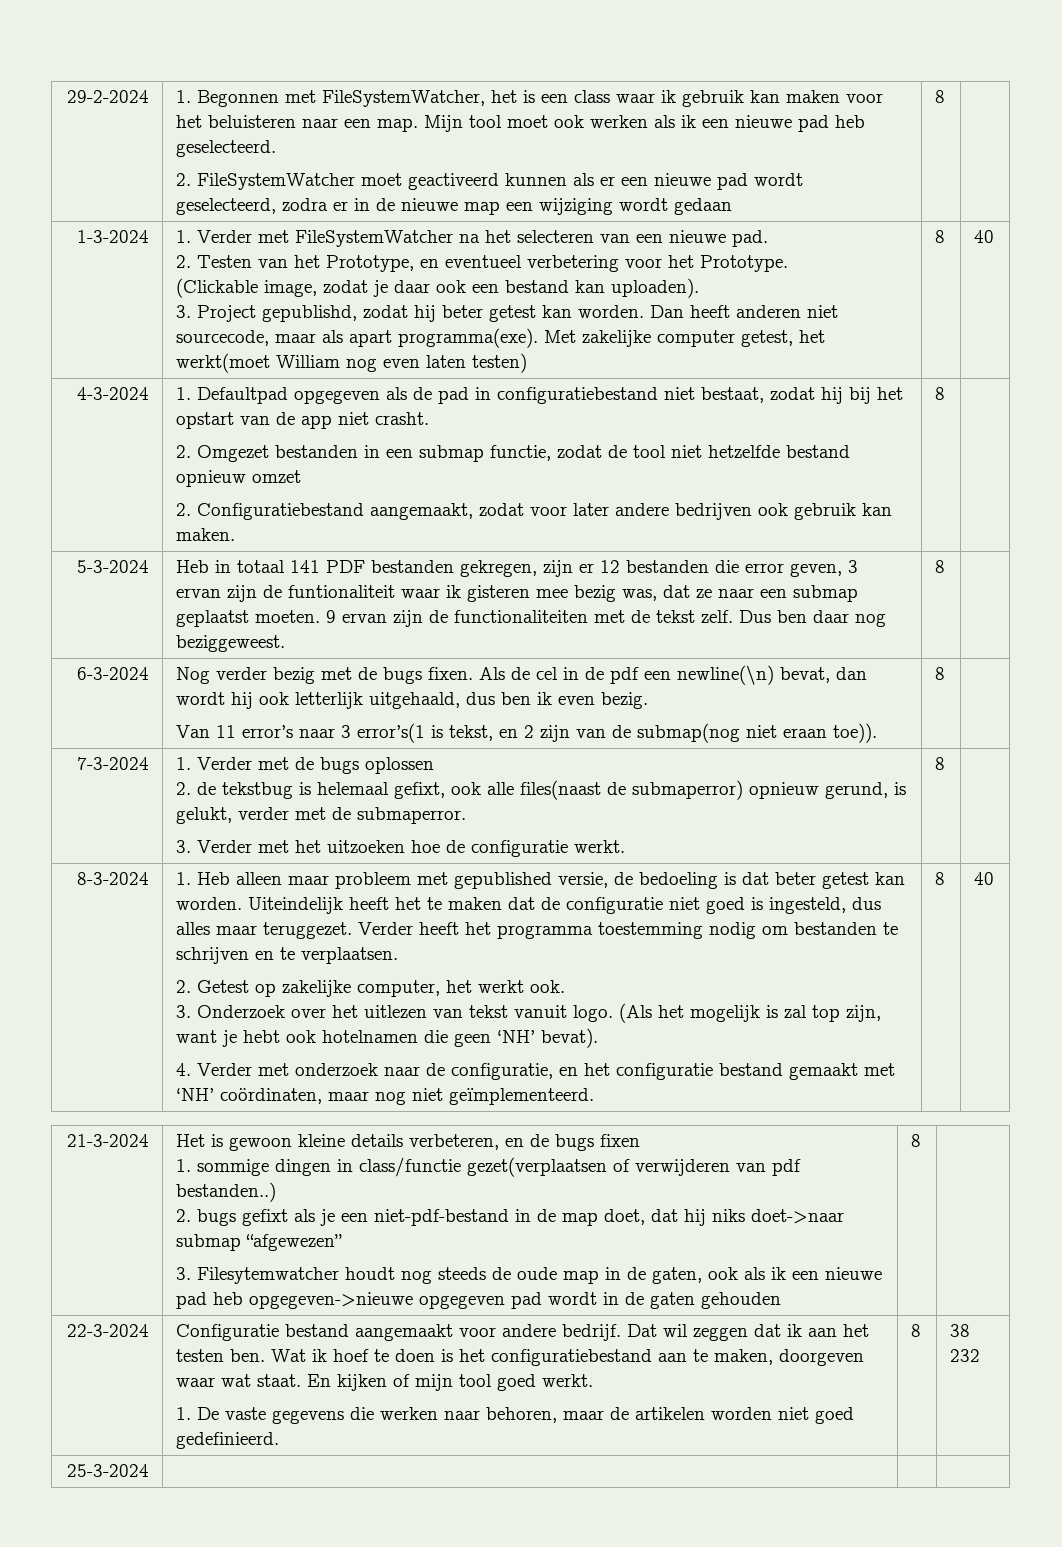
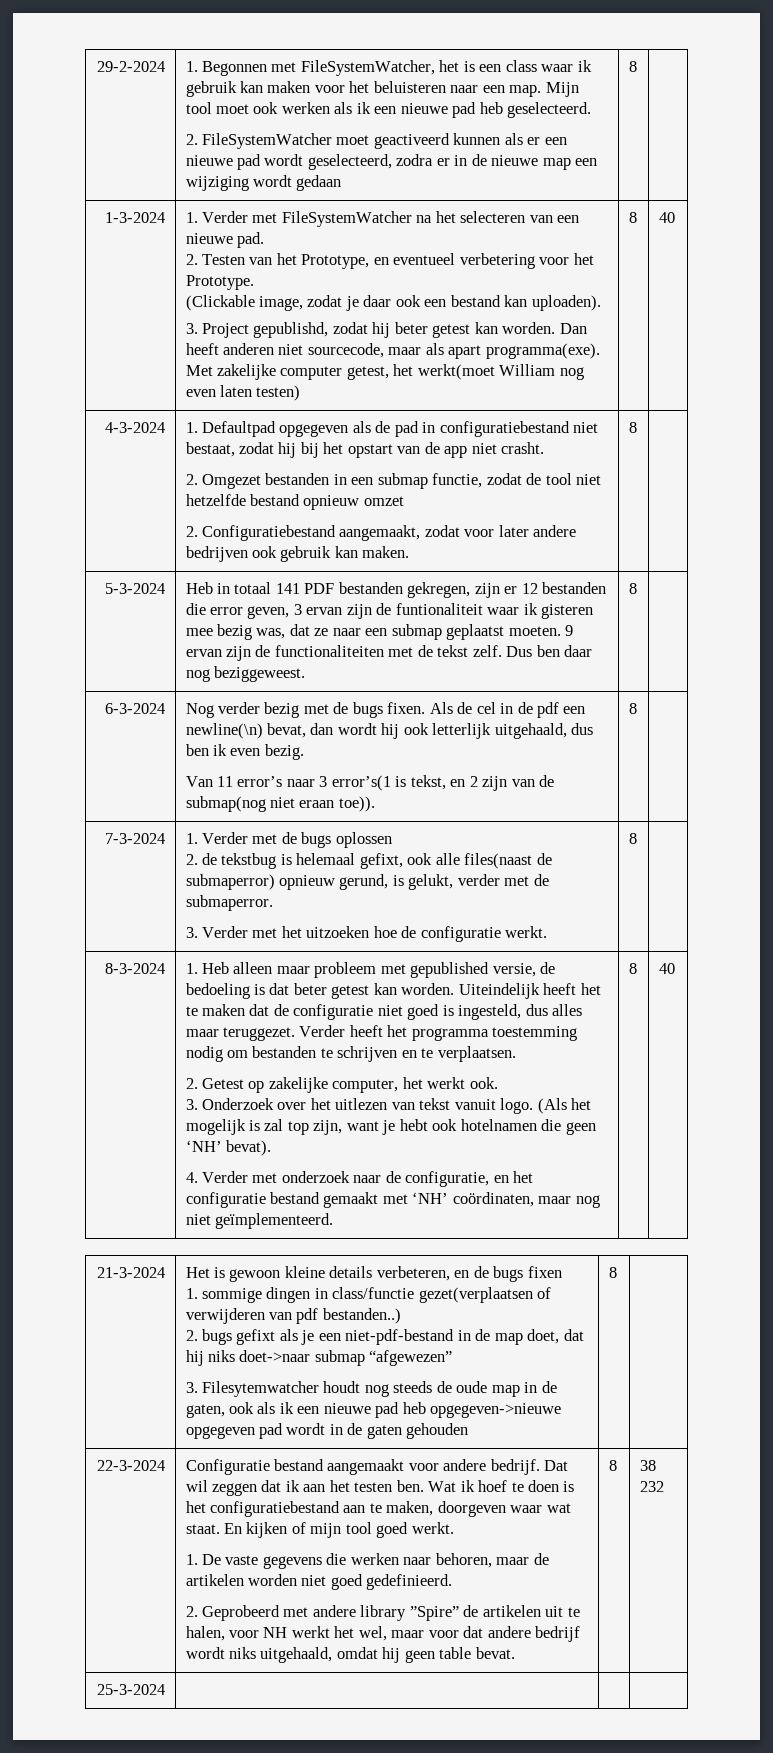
(280, 1440) none -> [185,1605,580,1621] [185,1626,581,1642] [185,1647,515,1663] // 2. Geprobeerd met andere library ”Spire” de artikelen uit te halen, voor NH werkt het wel, maar voor dat andere bedrijf wordt niks uitgehaald, omdat hij geen table bevat.

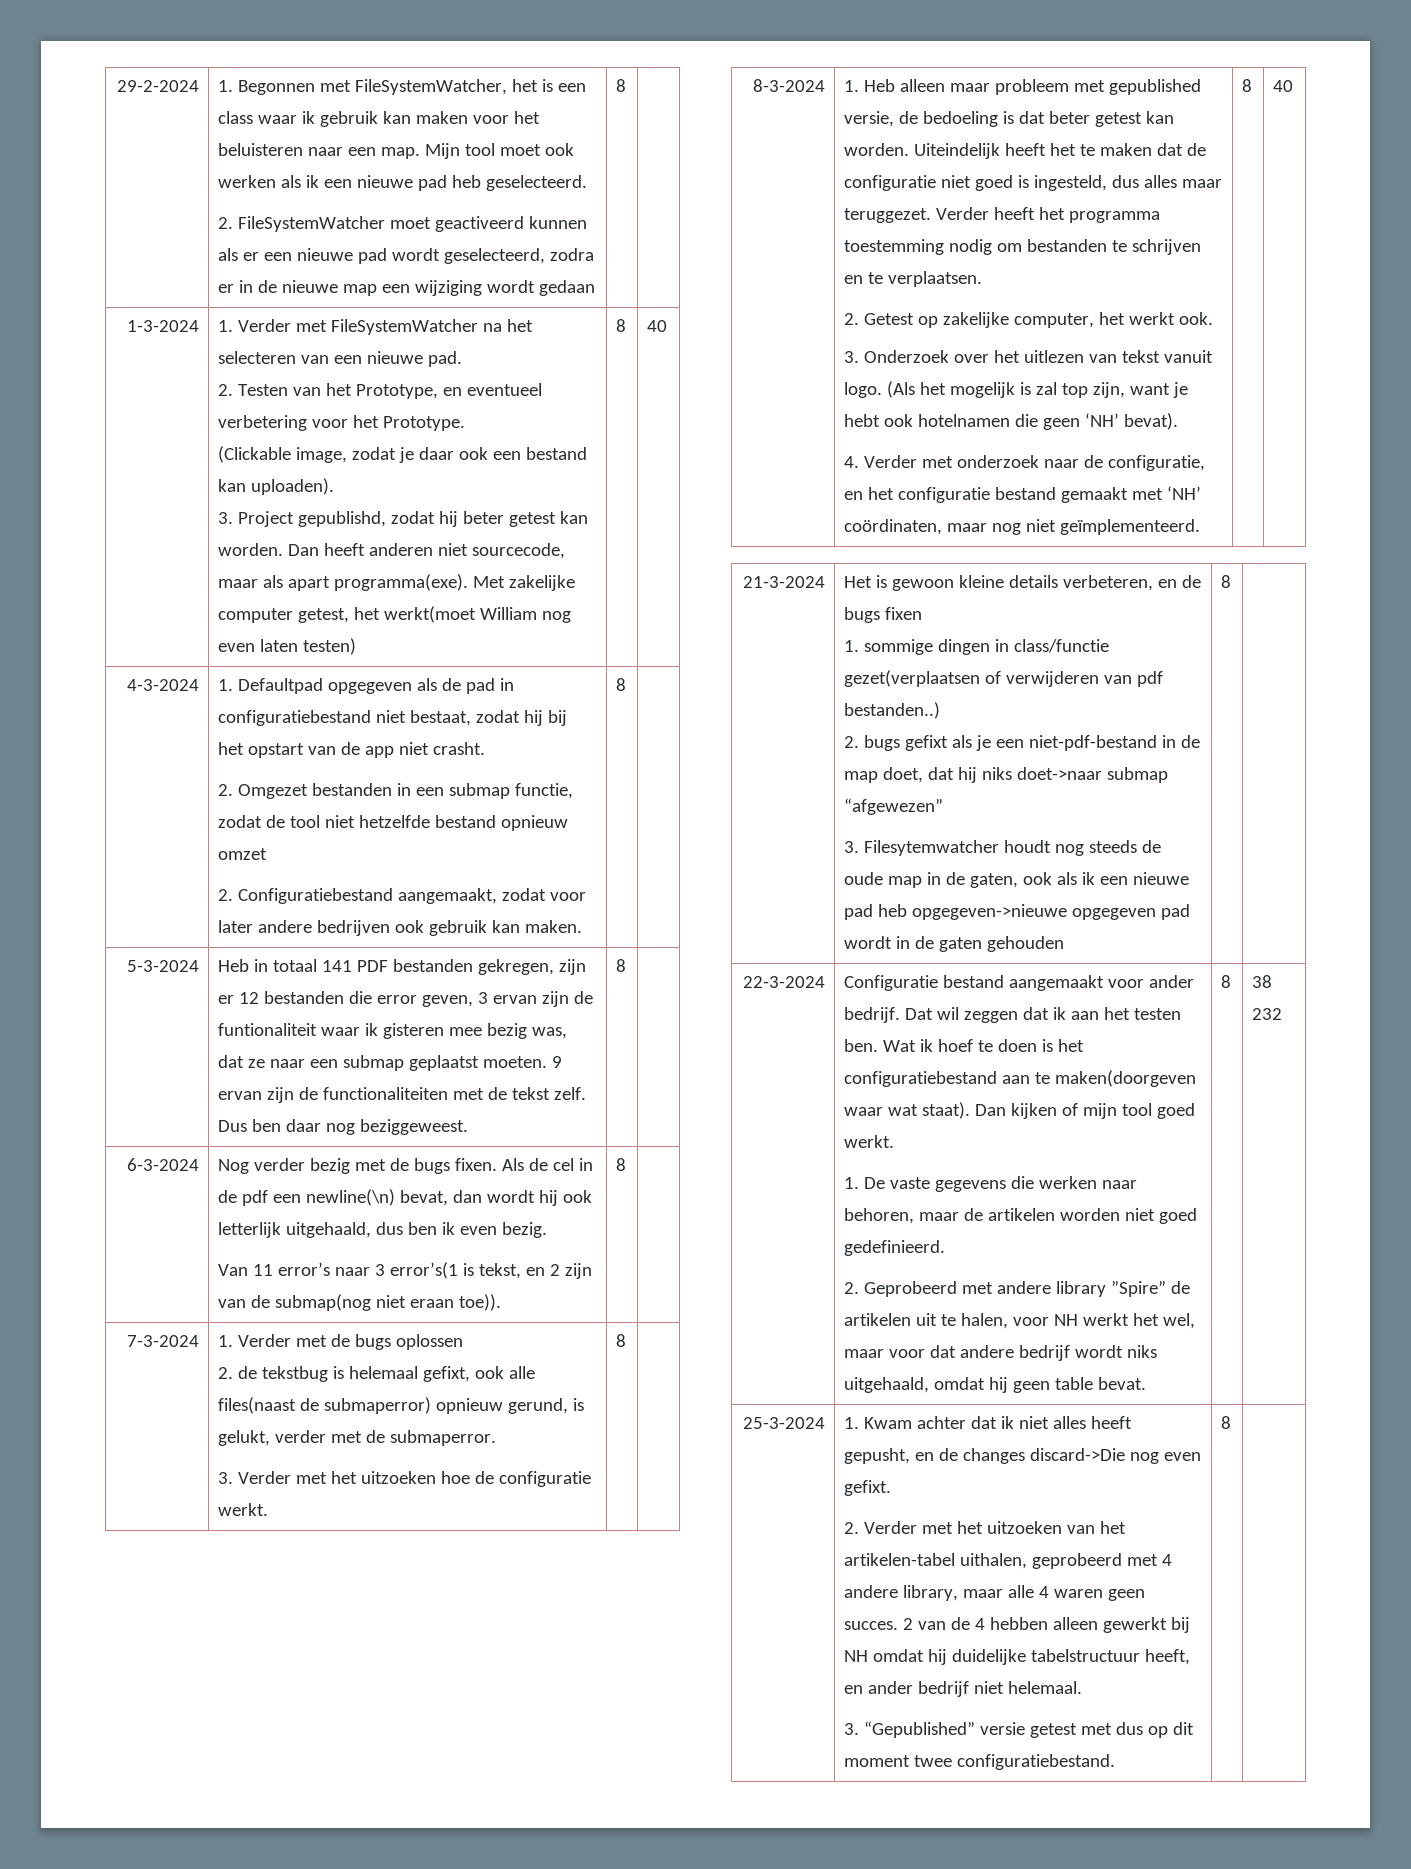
[443,1459,487,1471] andere -> [1149,975,1195,988] ander
[386,1501,571,1517] [185,1523,243,1534] maken, doorgeven waar wat staat. En -> [1055,1070,1197,1087] [844,1102,1007,1119] maken(doorgeven waar wat staat). Dan
(166, 1689) | -> [844,1416,1133,1429] [844,1448,1202,1464] [844,1480,892,1496] [844,1521,1127,1534] [844,1553,1173,1569] [844,1585,1146,1601] [844,1617,1191,1633] [844,1649,1191,1665] [844,1681,1083,1697] [844,1721,1195,1738] [844,1754,1116,1770] [1221,1416,1232,1429] 1. Kwam achter dat ik niet alles heeft gepusht, en de changes discard->Die nog even gefixt. // 2. Verder met het uitzoeken van het artikelen-tabel uithalen, geprobeerd met 4 andere library, maar alle 4 waren geen succes. 2 van de 4 hebben alleen gewerkt bij NH omdat hij duidelijke tabelstructuur heeft, en ander bedrijf niet helemaal. // 3. “Gepublished” versie getest met dus op dit moment twee configuratiebestand. | 8

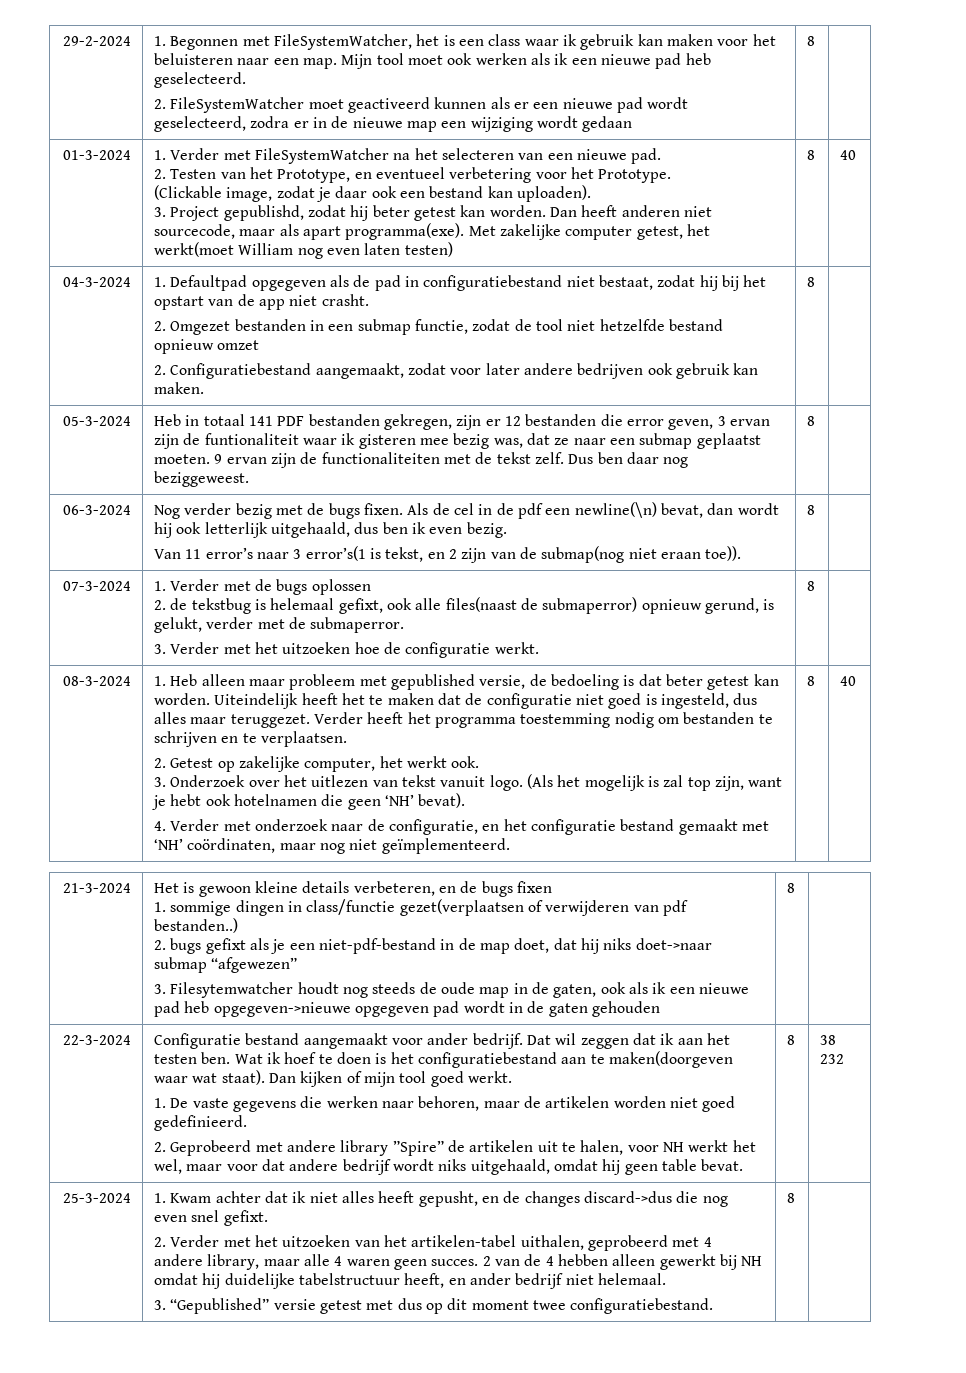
[126,320,199,332] 1-3-2024 -> [62,150,131,160] 01-3-2024
[126,679,199,691] 4-3-2024 -> [62,277,131,287] 04-3-2024
[126,960,199,972] 5-3-2024 -> [62,416,131,426] 05-3-2024
[126,1158,199,1171] 6-3-2024 -> [62,505,131,515] 06-3-2024
[126,1335,199,1347] 7-3-2024 -> [62,581,131,591] 07-3-2024
[752,79,825,92] 8-3-2024 -> [62,676,131,686] 08-3-2024
[1030,1448,1202,1464] discard->Die nog even -> [583,1191,728,1207] [154,1210,220,1222] discard->dus die nog even snel

